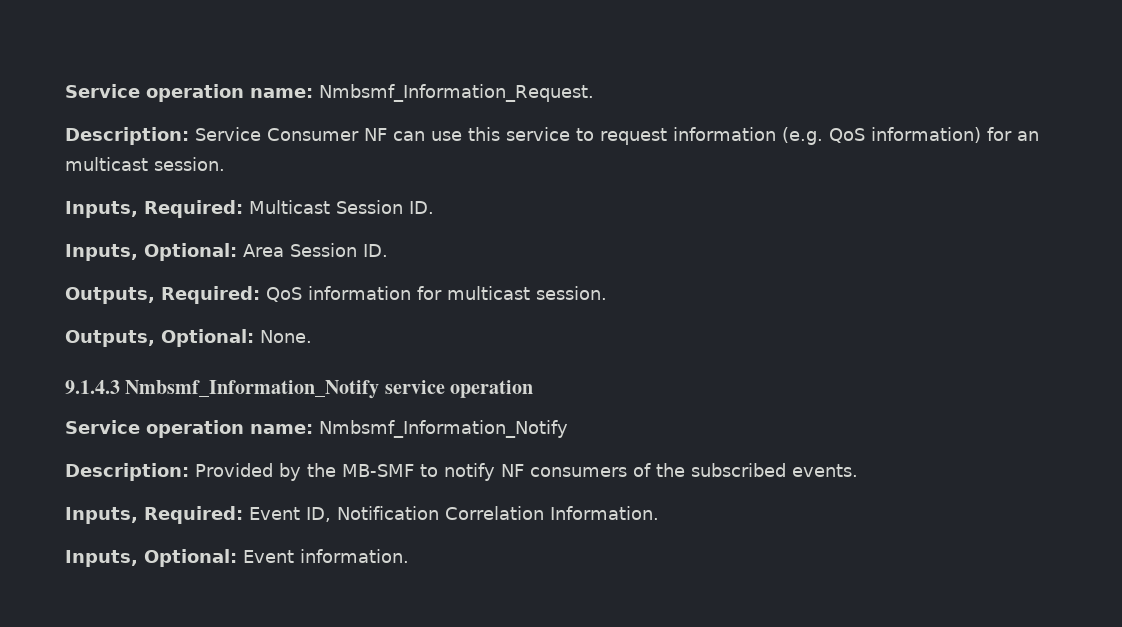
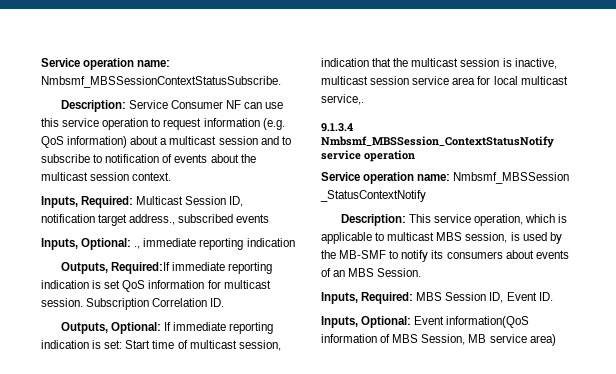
[65,84,594,102] Service operation name: Nmbsmf_Information_Request. -> [41,58,171,70] [41,76,281,88] Service operation name: Nmbsmf_MBSSessionContextStatusSubscribe.
(570, 134) none -> [102,118,149,130] operation
[987,127,1039,141] [65,157,225,171] [65,200,434,218] [65,243,388,261] [65,286,260,304] for an multicast session. // Inputs, Required: Multicast Session ID. // Inputs, Optional: Area Session ID. // Outputs, Required: -> [130,136,291,145] [41,154,256,163] [41,172,172,181] [41,196,244,208] [41,214,270,226] [41,238,295,250] [60,262,272,274] [41,280,121,289] about a multicast session and to subscribe to notification of events about the multicast session context. // Inputs, Required: Multicast Session ID, notification target address., subscribed events // Inputs, Optional: ., immediate reporting indication // Outputs, Required:If immediate reporting indication is set
(607, 293) none -> [86,298,225,310] Subscription Correlation ID.
[260,330,312,343] [65,380,380,399] None. // 9.1.4.3 Nmbsmf_Information_Notify -> [163,322,274,334] [41,340,281,351] [321,58,557,69] [321,76,568,85] [321,94,364,105] [321,123,353,132] [321,136,554,148] If immediate reporting indication is set: Start time of multicast session, indication that the multicast session is inactive, multicast session service area for local multicast service,. // 9.1.3.4 Nmbsmf_MBSSession_ContextStatusNotify
[319,420,568,438] [65,463,273,481] Nmbsmf_Information_Notify // Description: Provided -> [453,172,570,184] [320,190,426,202] [340,214,568,226] [321,232,547,244] Nmbsmf_MBSSession _StatusContextNotify // Description: This service operation, which is applicable to multicast MBS session, is used
[501,463,858,477] [65,506,659,524] [65,549,409,567] NF consumers of the subscribed events. // Inputs, Required: Event ID, Notification Correlation Information. // Inputs, Optional: Event information. -> [431,250,569,259] [321,268,422,277] [321,292,553,304] [321,316,530,328] [321,334,556,346] its consumers about events of an MBS Session. // Inputs, Required: MBS Session ID, Event ID. // Inputs, Optional: Event information(QoS information of MBS Session, MB service area)

